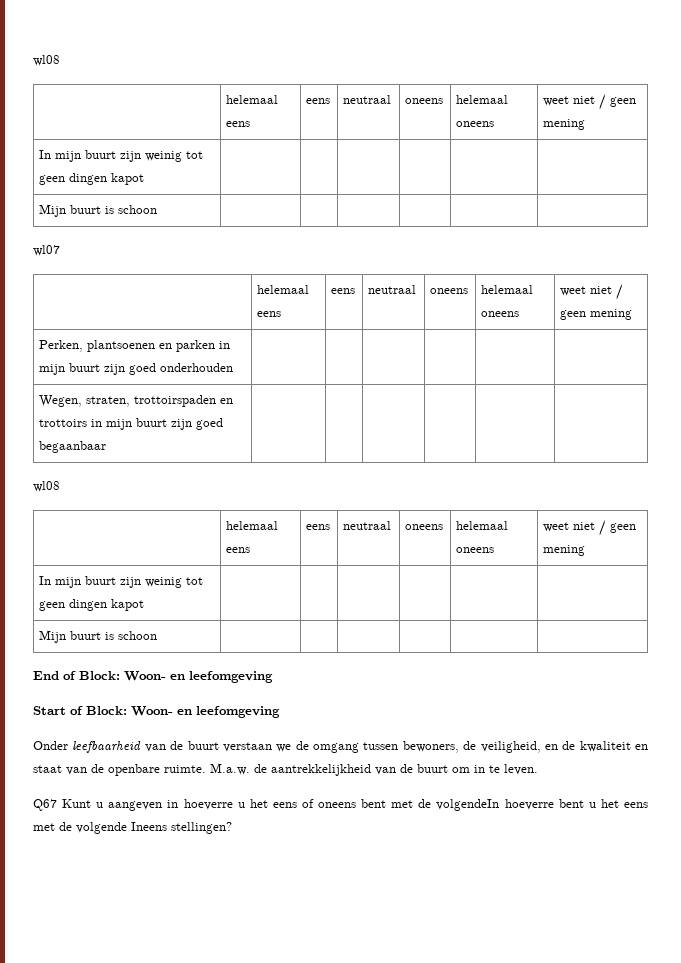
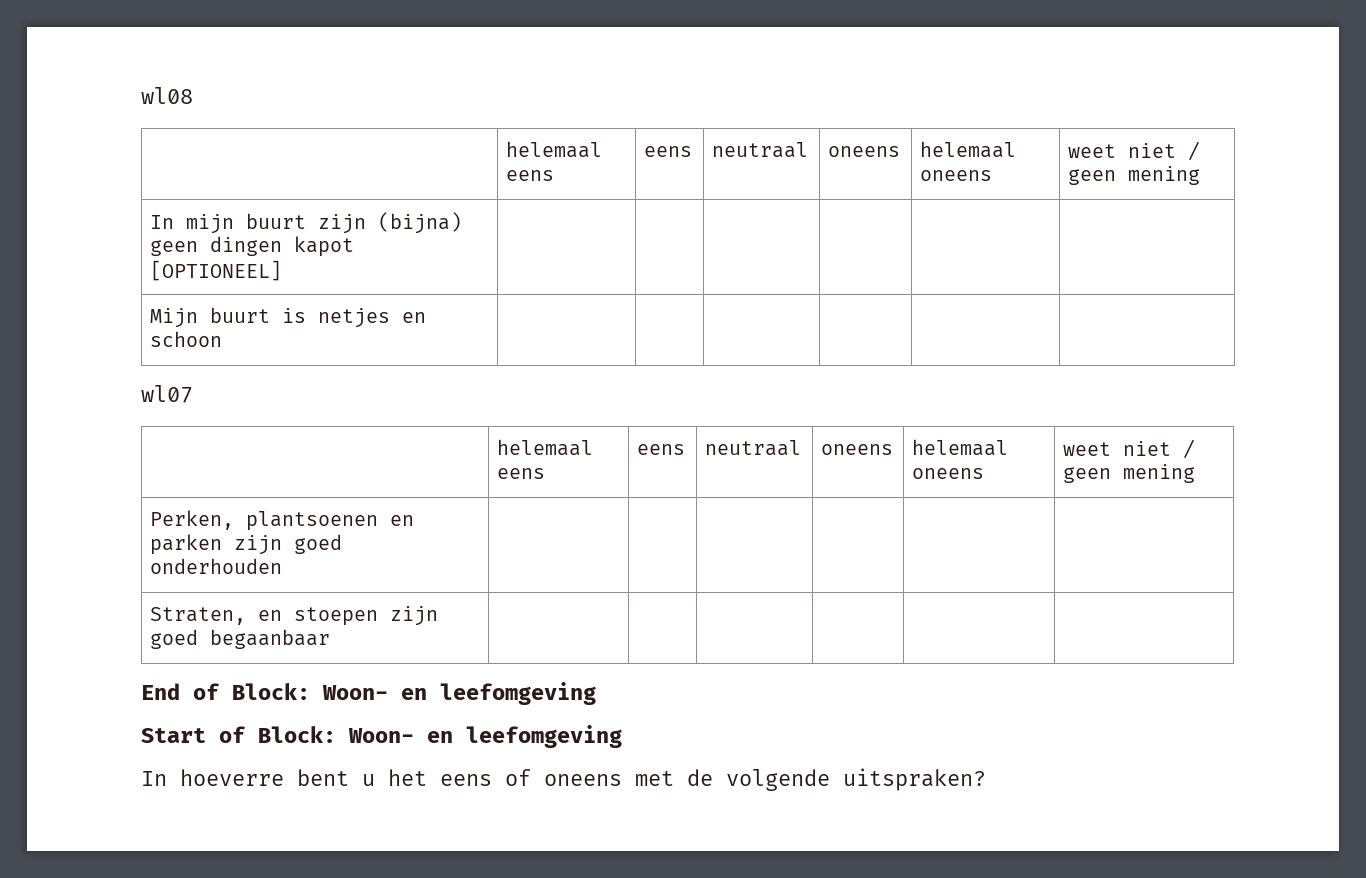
[145,151,204,162] [39,173,145,185] [39,204,115,217] weinig tot geen dingen kapot | | | | | | // Mijn buurt is -> [378,212,463,234] [150,236,355,257] [150,260,283,281] [150,307,427,328] (bijna) geen dingen kapot [OPTIONEEL] | | | | | | // Mijn buurt is netjes en
[219,341,231,349] [39,363,101,375] in mijn buurt -> (223, 544) none
[39,395,234,407] [39,418,224,430] [39,441,107,453] [33,481,60,492] [226,521,279,530] [226,547,251,553] [306,524,331,530] [343,521,392,530] [405,524,444,530] [456,521,509,530] [456,547,495,553] [543,520,637,536] [543,545,586,556] [39,576,204,588] [39,599,145,611] [39,630,158,643] Wegen, straten, trottoirspaden en trottoirs in mijn buurt zijn goed begaanbaar | | | | | | // wl08 // | helemaal eens | eens | neutraal | oneens | helemaal oneens | weet niet / geen mening // In mijn buurt zijn weinig tot geen dingen kapot | | | | | | // Mijn buurt is schoon -> [150,606,439,626] [150,629,331,649] Straten, en stoepen zijn goed begaanbaar
[33,741,648,753] [33,763,538,776] [33,799,233,811] Onder leefbaarheid van de buurt verstaan we de omgang tussen bewoners, de veiligheid, en de kwaliteit en staat van de openbare ruimte. M.a.w. de aantrekkelijkheid van de buurt om in te leven. // Q67 Kunt u aangeven in hoeverre -> [141,769,349,786] In hoeverre bent
[361,799,648,811] bent met de volgendeIn hoeverre bent u het eens -> (622, 780) none
[131,822,232,834] Ineens stellingen? -> [843,768,986,791] uitspraken?

